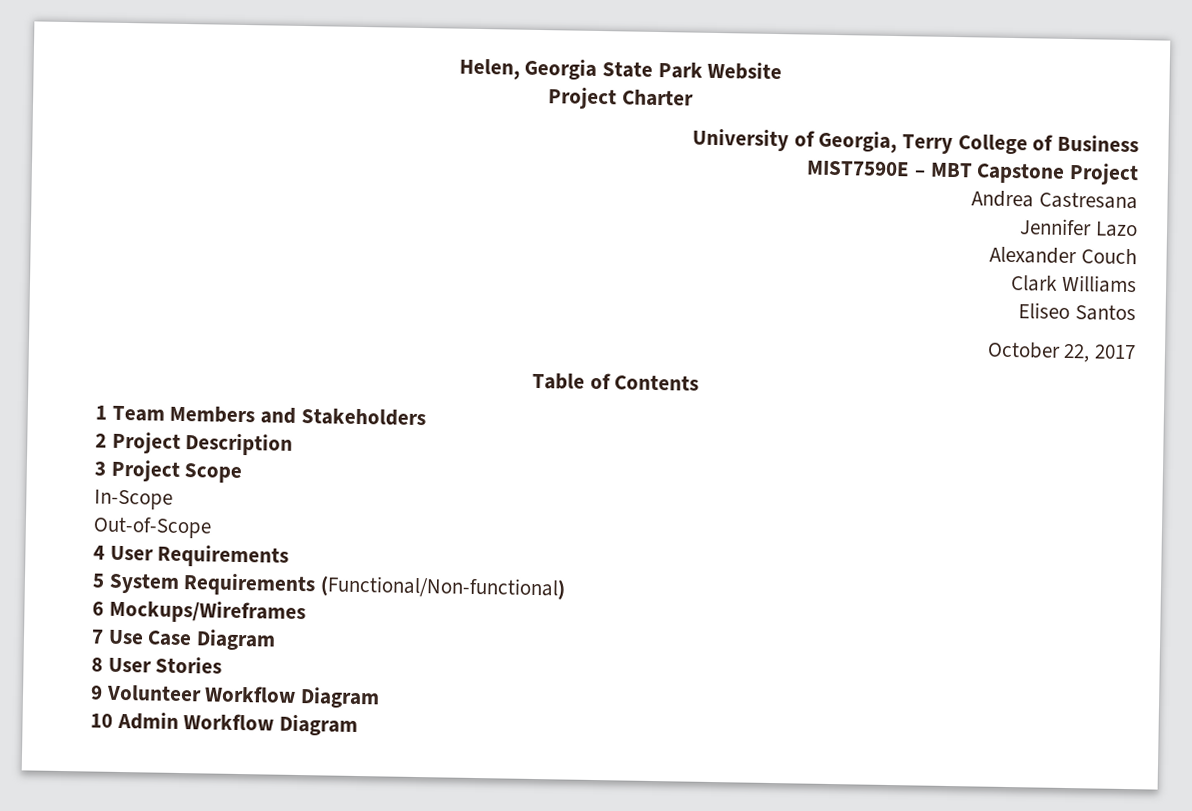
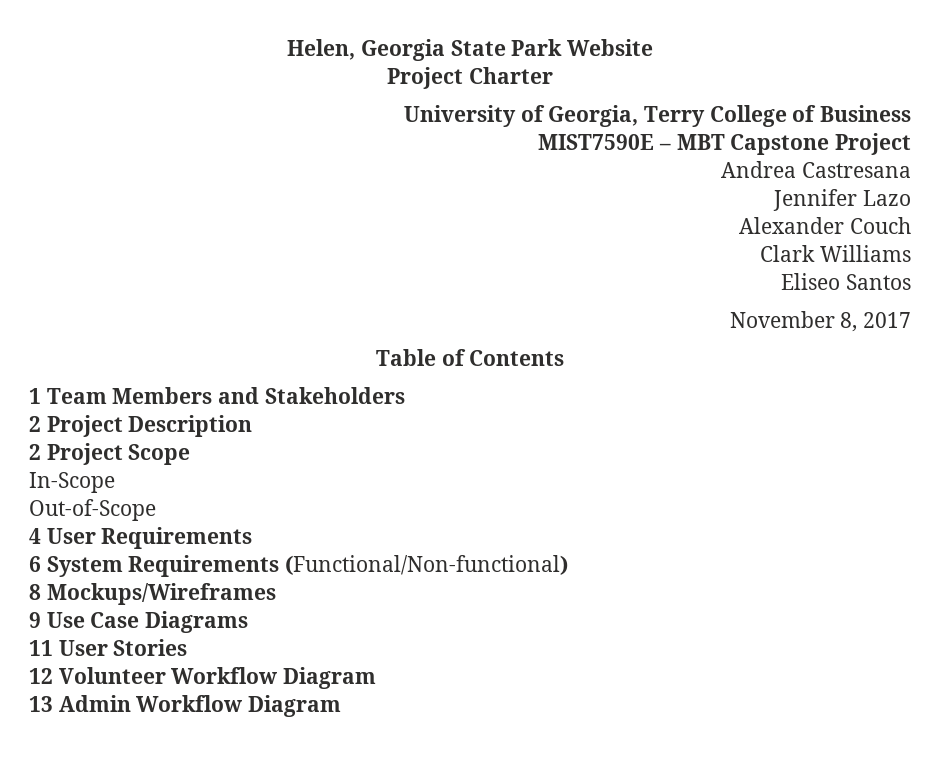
[986,341,1091,363] October 22, -> [729,311,858,332] November 8,
[94,461,106,476] 3 -> [29,444,41,460] 2
[92,573,105,588] 5 -> [29,556,41,572] 6
[92,601,104,616] 6 -> [29,584,41,600] 8
[91,629,104,644] 7 -> [29,612,41,628] 9
[196,629,277,651] [91,657,103,672] Diagram // 8 -> [145,611,249,633] [29,640,53,656] Diagrams // 11
[90,685,103,700] 9 -> [29,668,53,684] 12
[90,713,113,728] 10 -> [29,696,53,712] 13

